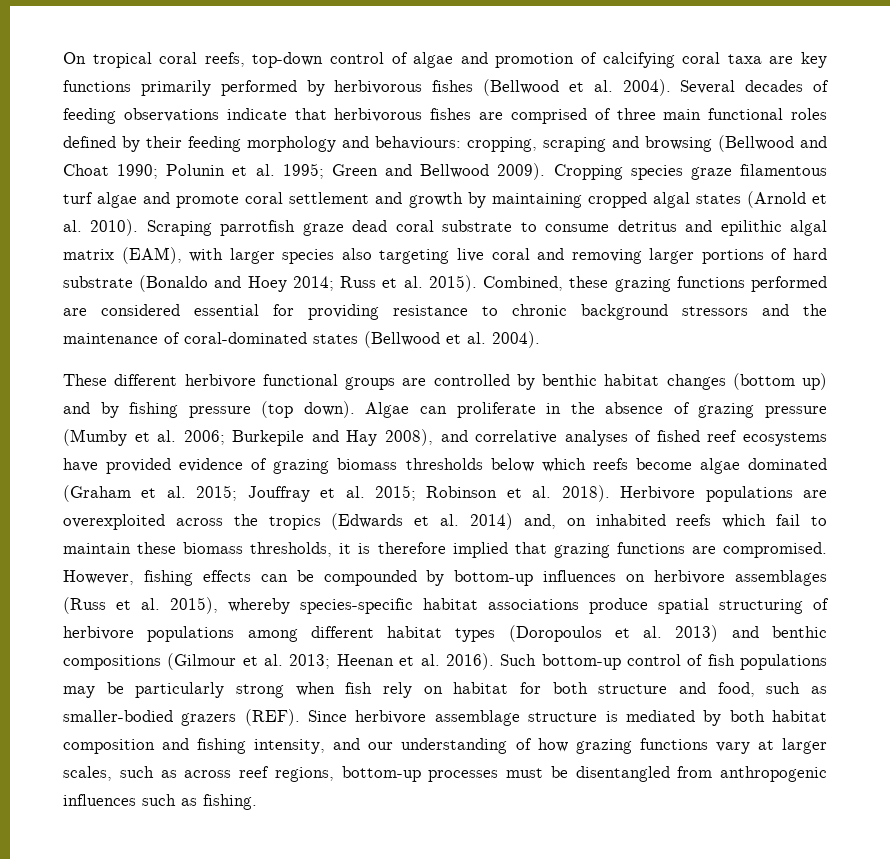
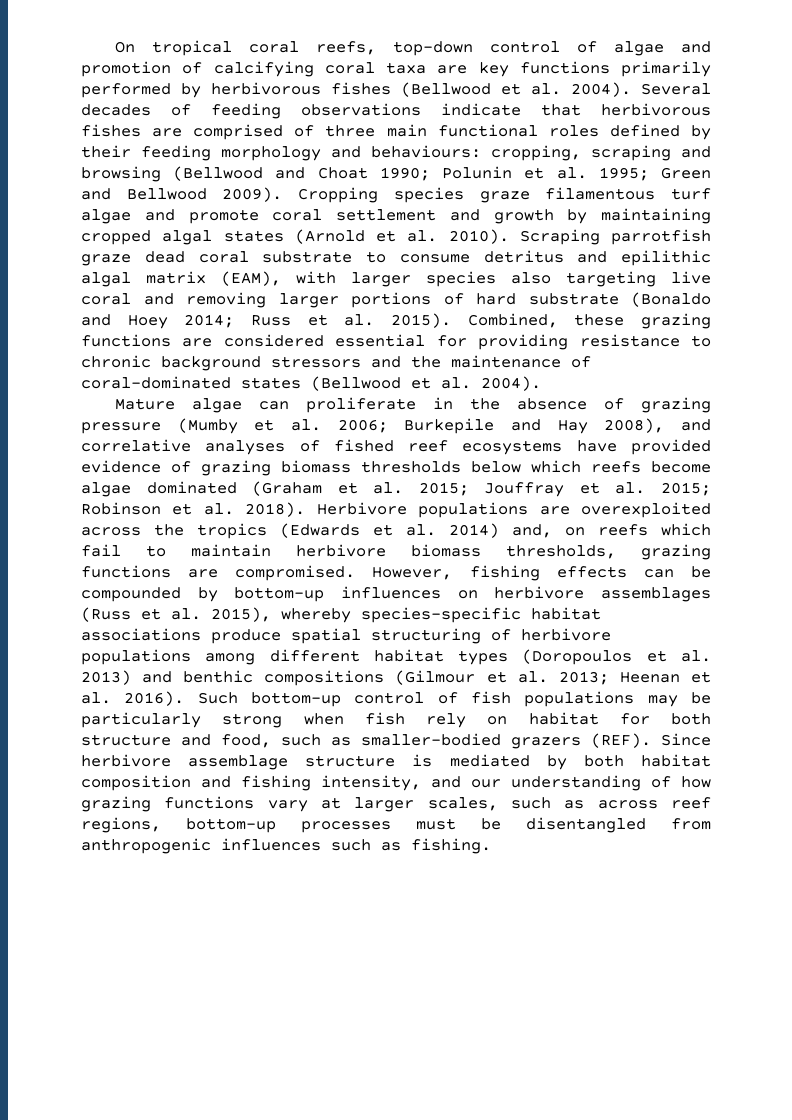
[751,276,828,292] performed -> (171, 340) none
[63,373,827,390] [63,401,410,418] These different herbivore functional groups are controlled by benthic habitat changes (bottom up) and by fishing pressure (top down). Algae -> [115,398,243,413] Mature algae
[595,514,666,526] inhabited -> (585, 531) none
[137,542,177,554] these -> [296,544,386,557] herbivore
[339,542,547,558] it is therefore implied that -> (616, 552) none

